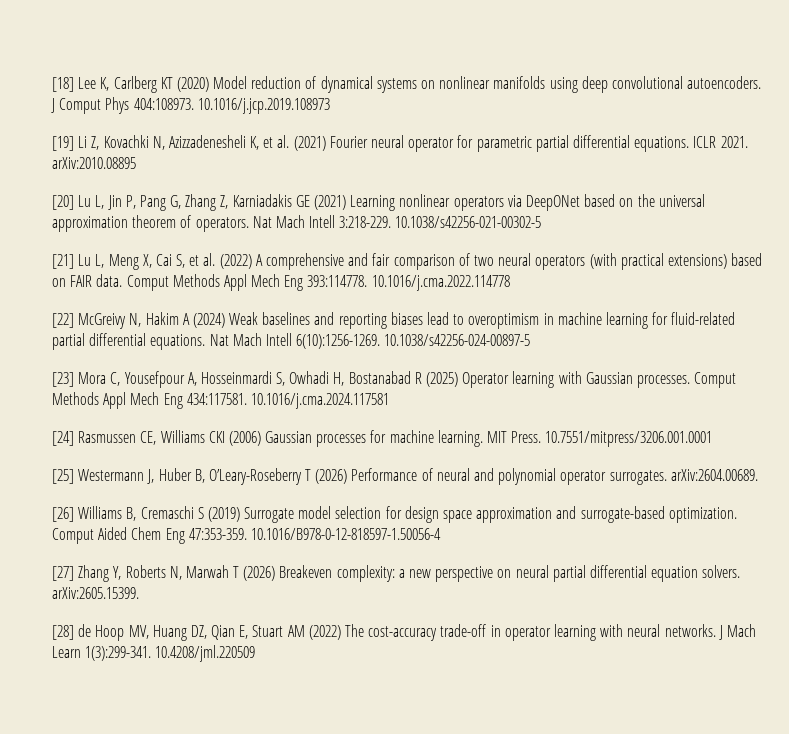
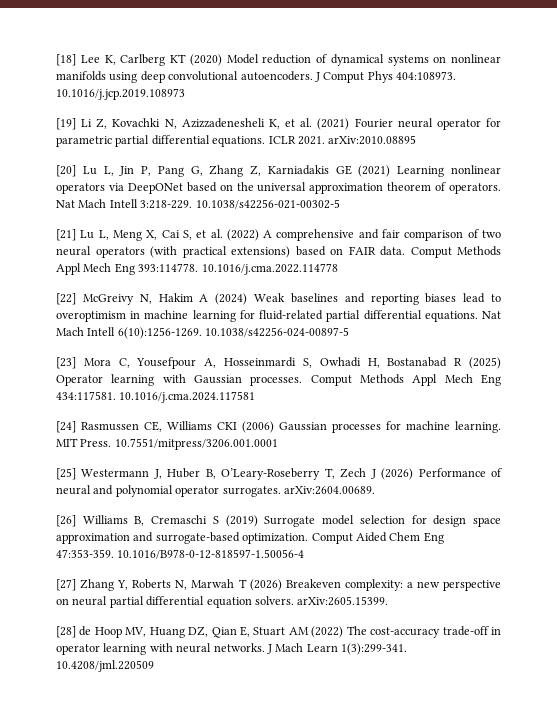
[305,469,312,481] T -> [324,468,376,479] T, Zech J

